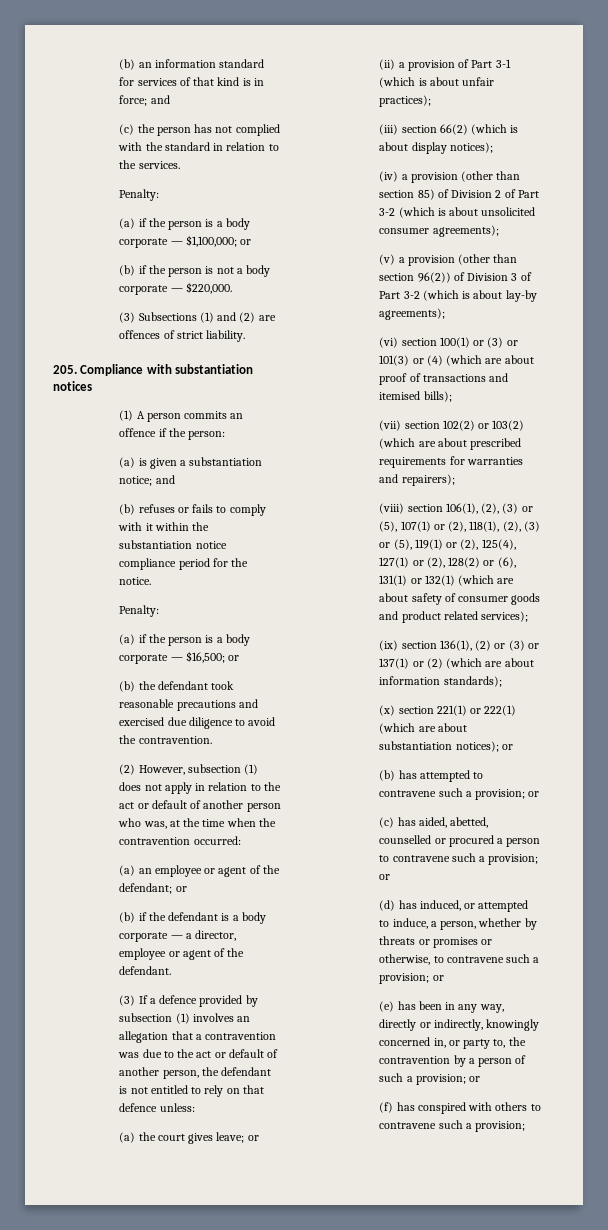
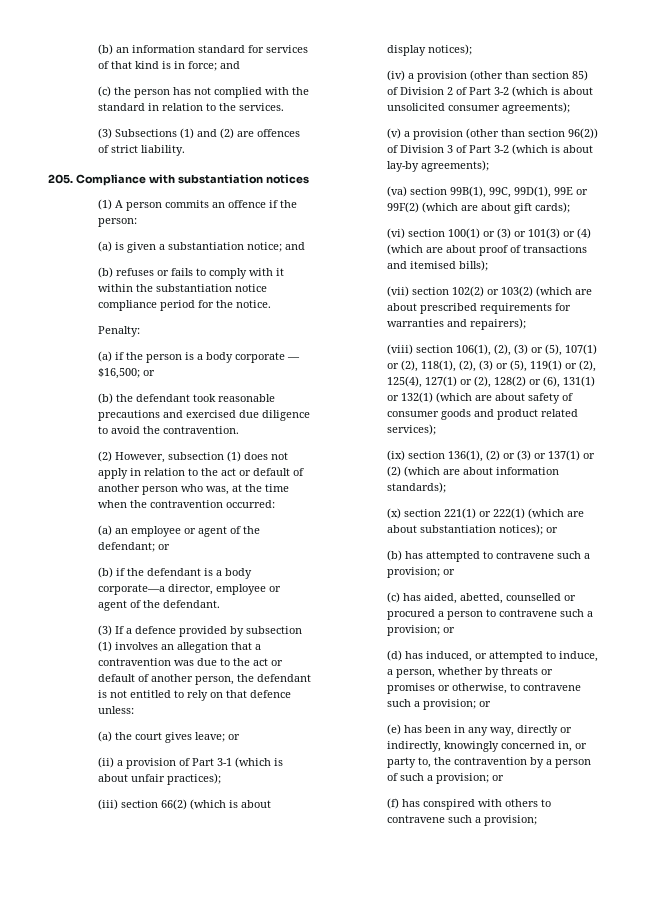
[119,189,160,201] [119,218,250,230] [119,235,252,248] [119,265,270,277] [119,282,232,295] // Penalty: // (a) if the person is a body corporate — $1,100,000; or // (b) if the person is not a body corporate — $220,000. -> (284, 107) none
[119,932,192,942] corporate — a -> [97,584,165,595] corporate—a
(446, 314) none -> [386,186,588,198] [386,202,570,214] // (va) section 99B(1), 99C, 99D(1), 99E or 99F(2) (which are about gift cards);

